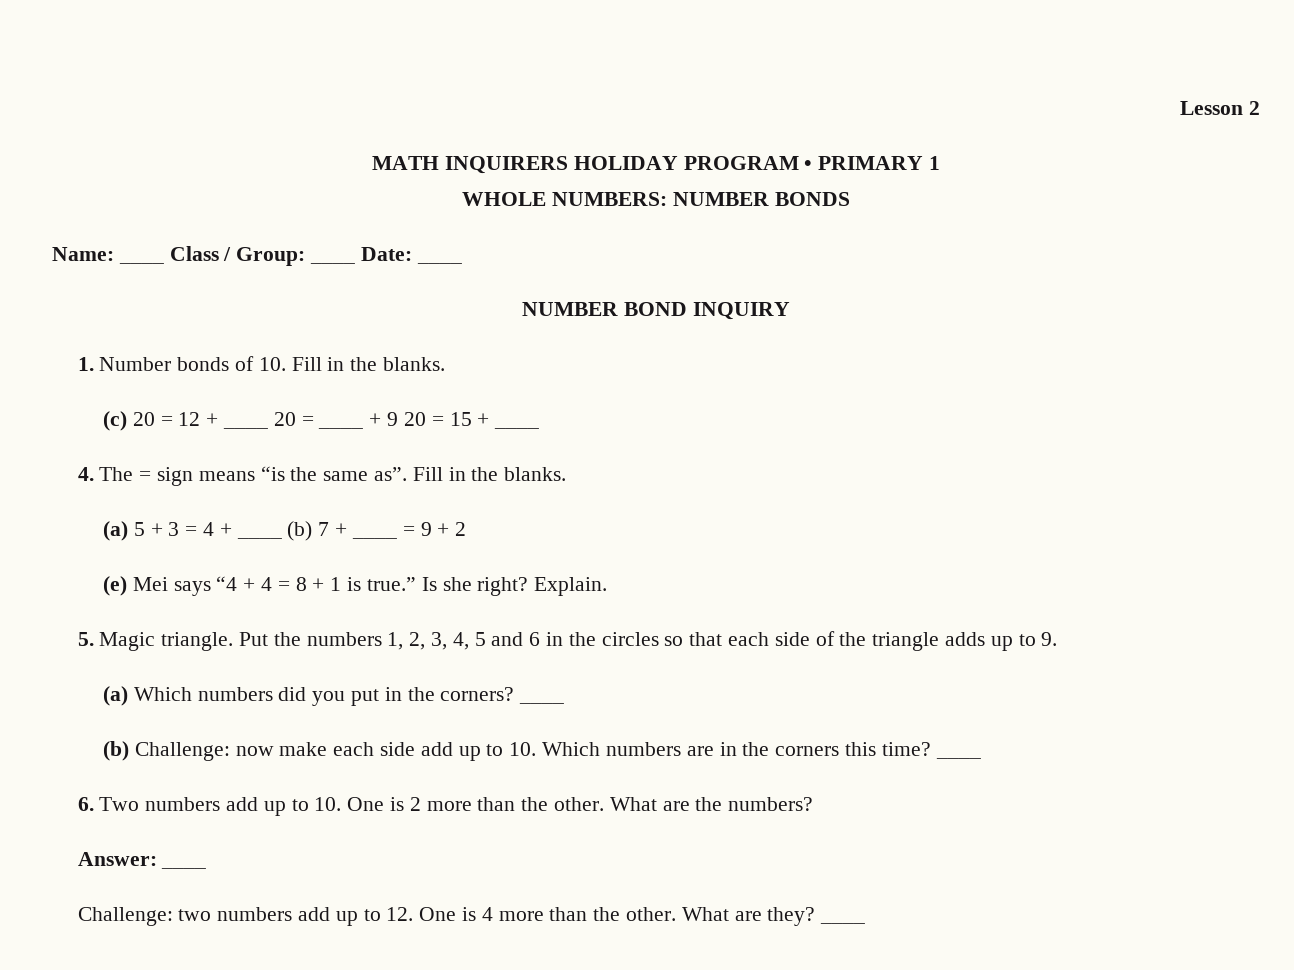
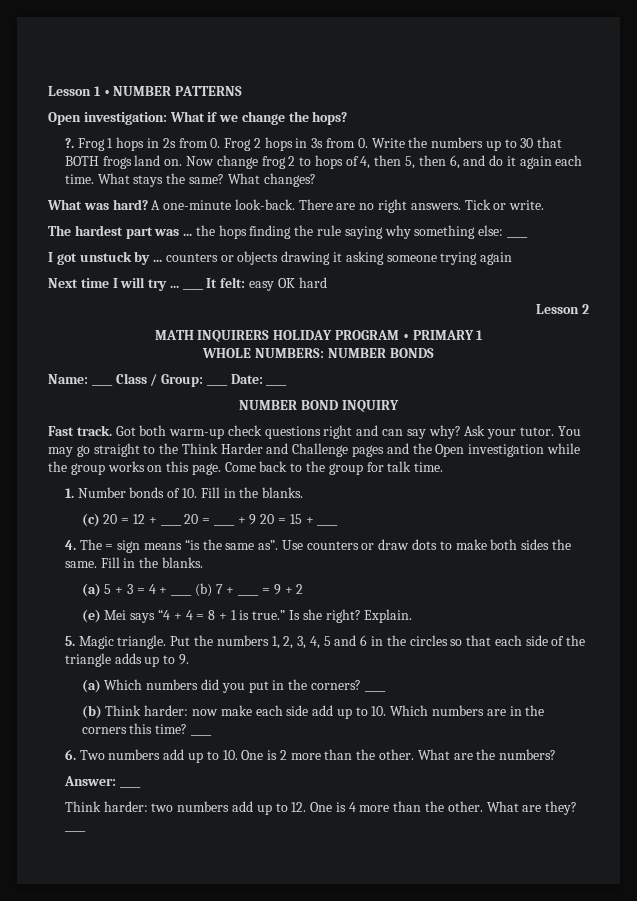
[1180,101,1244,115] Lesson -> [48,86,243,96] [48,111,348,125] [64,137,563,151] [64,155,583,169] [64,173,316,187] [47,199,545,213] [48,225,504,239] [506,236,528,238] [48,251,513,265] [48,277,179,291] [182,288,204,290] [206,277,327,291] [536,304,580,314] Lesson 1 • NUMBER PATTERNS // Open investigation: What if we change the hops? // ?. Frog 1 hops in 2s from 0. Frog 2 hops in 3s from 0. Write the numbers up to 30 that BOTH frogs land on. Now change frog 2 to hops of 4, then 5, then 6, and do it again each time. What stays the same? What changes? // What was hard? A one-minute look-back. There are no right answers. Tick or write. // The hardest part was ... the hops finding the rule saying why something else: ____ // I got unstuck by ... counters or objects drawing it asking someone trying again // Next time I will try ... ____ It felt: easy OK hard // Lesson
(790, 311) none -> [48,425,581,439] [48,443,580,457] [48,461,444,475] // Fast track. Got both warm-up check questions right and can say why? Ask your tutor. You may go straight to the Think Harder and Challenge pages and the Open investigation while the group works on this page. Come back to the group for talk time.
(407, 474) none -> [281,539,571,550] [64,561,97,568] Use counters or draw dots to make both sides the same.
[134,742,230,761] Challenge: -> [105,705,189,716] Think harder:
[77,907,173,926] Challenge: -> [64,801,148,812] Think harder:

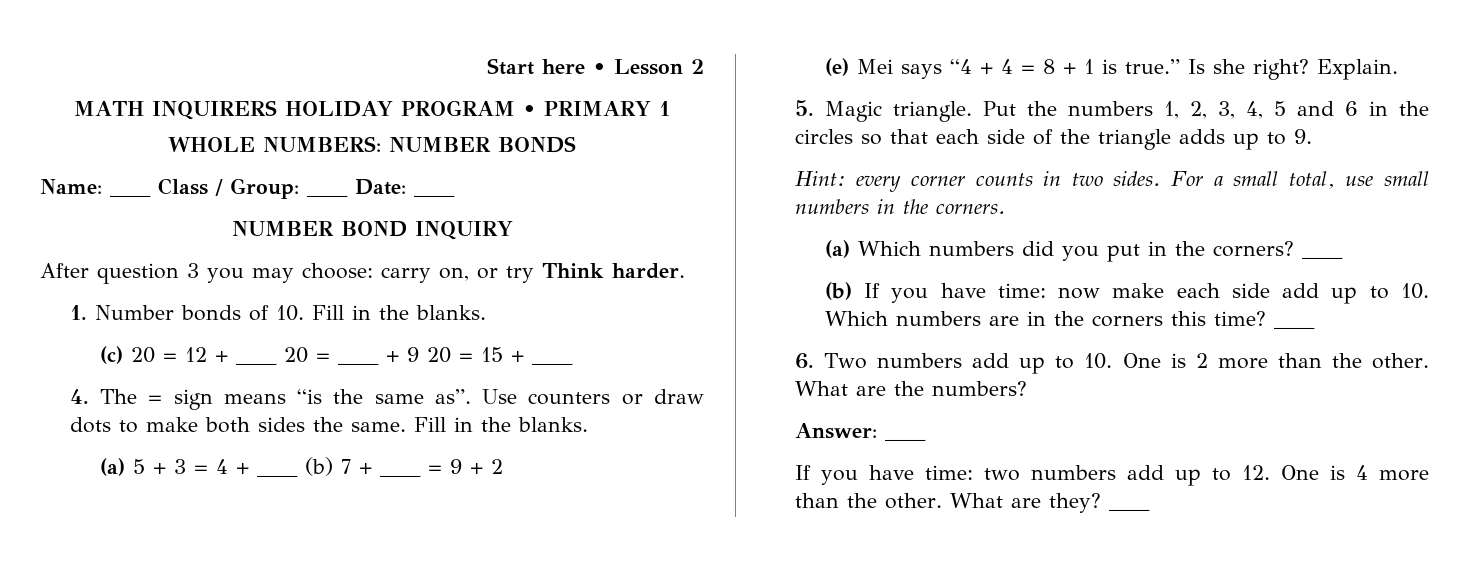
[48,86,243,96] [48,111,348,125] [64,137,563,151] [64,155,583,169] [64,173,316,187] [47,199,545,213] [48,225,504,239] [506,236,528,238] [48,251,513,265] [48,277,179,291] [182,288,204,290] [206,277,327,291] Lesson 1 • NUMBER PATTERNS // Open investigation: What if we change the hops? // ?. Frog 1 hops in 2s from 0. Frog 2 hops in 3s from 0. Write the numbers up to 30 that BOTH frogs land on. Now change frog 2 to hops of 4, then 5, then 6, and do it again each time. What stays the same? What changes? // What was hard? A one-minute look-back. There are no right answers. Tick or write. // The hardest part was ... the hops finding the rule saying why something else: ____ // I got unstuck by ... counters or objects drawing it asking someone trying again // Next time I will try ... ____ It felt: easy OK hard // -> [487,58,606,75] Start here •
[48,425,581,439] [48,443,580,457] [48,461,444,475] Fast track. Got both warm-up check questions right and can say why? Ask your tutor. You may go straight to the Think Harder and Challenge pages and the Open investigation while the group works on this page. Come back to the group for talk time. -> [40,263,685,284] After question 3 you may choose: carry on, or try Think harder.
(189, 659) none -> [794,171,1430,192] [794,199,1005,214] // Hint: every corner counts in two sides. For a small total, use small numbers in the corners.
[105,705,189,716] Think harder: -> [864,283,1046,303] If you have time:
[64,801,148,812] Think harder: -> [794,465,973,485] If you have time:

